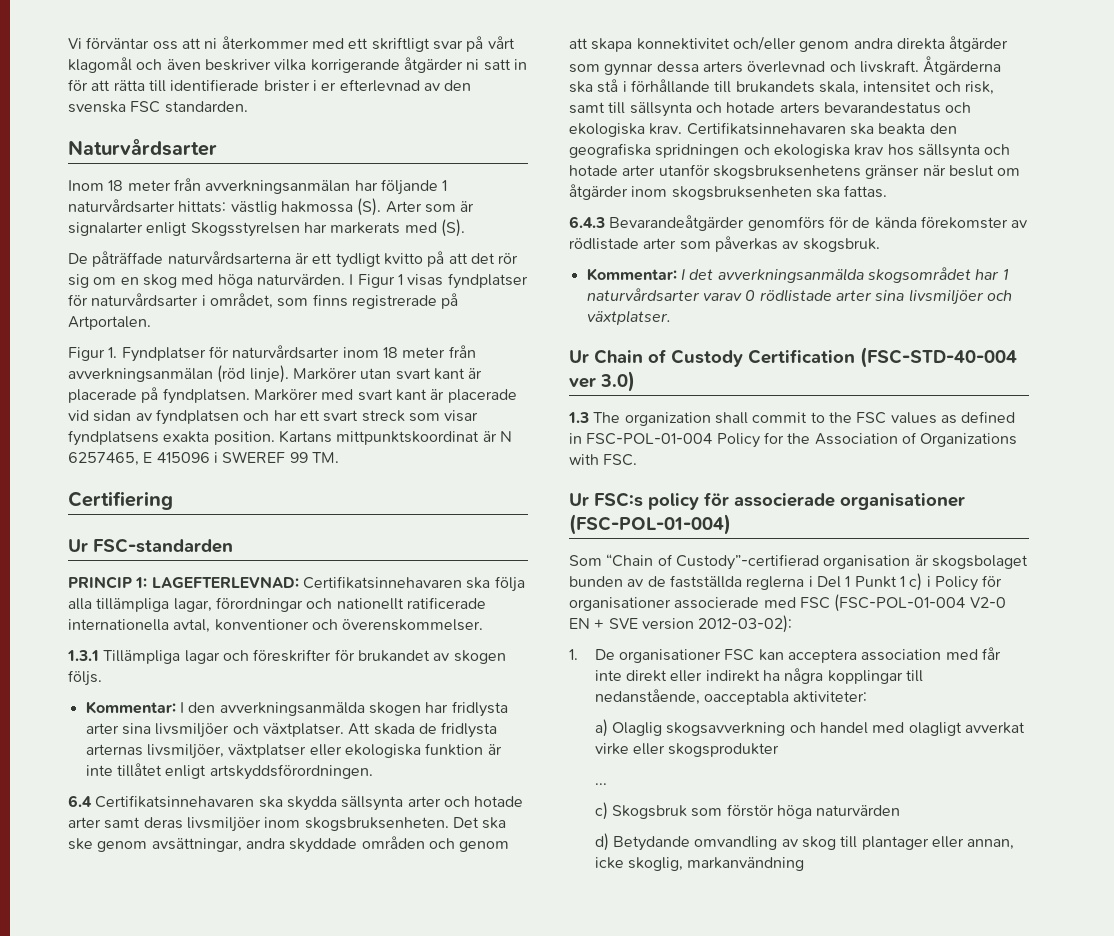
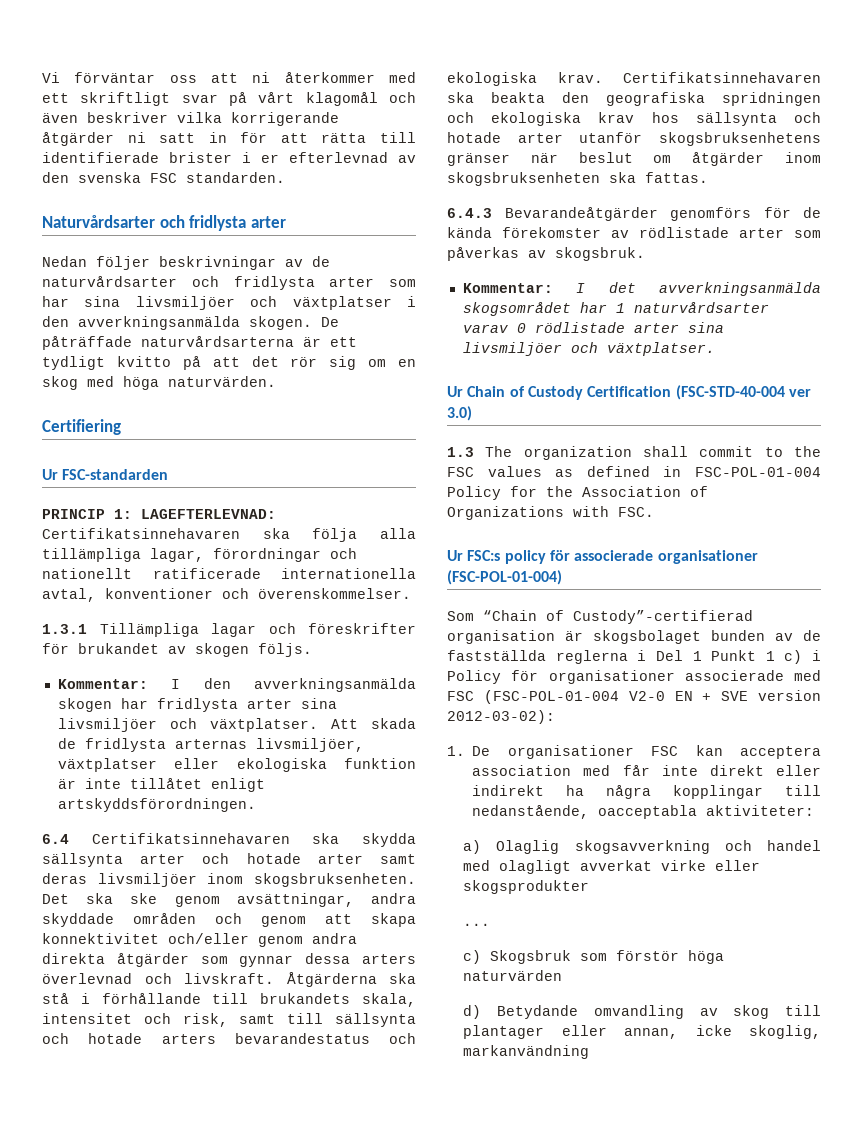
[68,178,448,195] [68,198,475,216] [68,219,465,237] // Inom 18 meter från avverkningsanmälan har följande 1 naturvårdsarter hittats: västlig hakmossa (S). Arter som är signalarter enligt Skogsstyrelsen har markerats med (S). // -> [159,215,286,231] [42,256,330,270] [42,276,416,290] [42,296,416,310] [42,316,312,330] och fridlysta arter // Nedan följer beskrivningar av de naturvårdsarter och fridlysta arter som har sina livsmiljöer och växtplatser i den avverkningsanmälda skogen.
[349,273,528,289] [68,293,459,309] [68,316,151,330] [68,345,476,362] [68,365,483,383] [68,387,517,404] [68,409,479,425] [68,430,512,446] [68,451,339,466] I Figur 1 visas fyndplatser för naturvårdsarter i området, som finns registrerade på Artportalen. // Figur 1. Fyndplatser för naturvårdsarter inom 18 meter från avverkningsanmälan (röd linje). Markörer utan svart kant är placerade på fyndplatsen. Markörer med svart kant är placerade vid sidan av fyndplatsen och har ett svart streck som visar fyndplatsens exakta position. Kartans mittpunktskoordinat är N 6257465, E 415096 i SWEREF 99 TM. -> (276, 381) none

